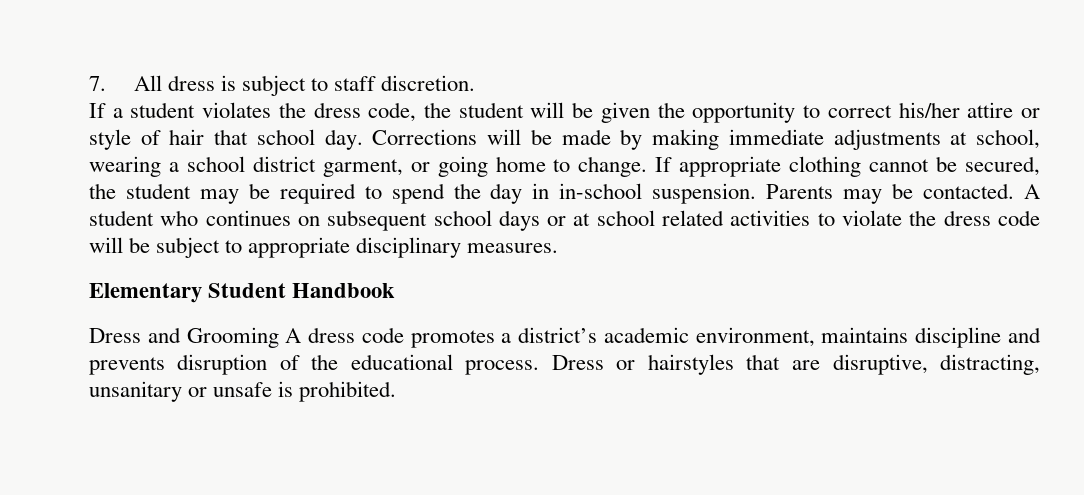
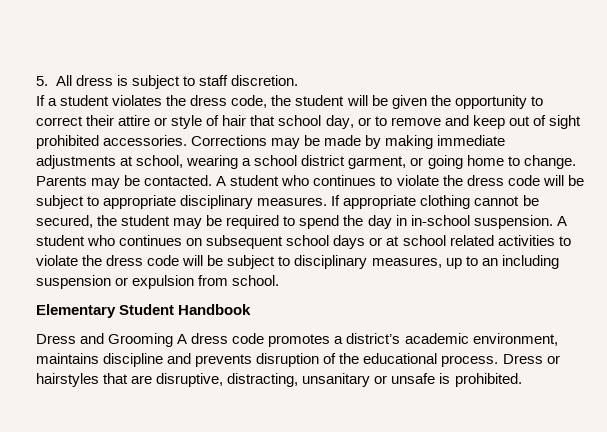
[88,76,106,91] 7. -> [36,76,49,86] 5.
[898,102,960,118] his/her -> [86,115,115,126] their
[324,129,522,150] day. Corrections will -> [325,115,581,129] [36,135,301,149] day, or to remove and keep out of sight prohibited accessories. Corrections may
(648, 166) none -> [36,175,584,189] [36,195,328,209] Parents may be contacted. A student who continues to violate the dress code will be subject to appropriate disciplinary measures.
[766,183,1015,204] Parents may be contacted. -> (553, 222) none
[248,237,559,258] appropriate disciplinary measures. -> [294,255,559,269] [36,275,280,289] disciplinary measures, up to an including suspension or expulsion from school.

